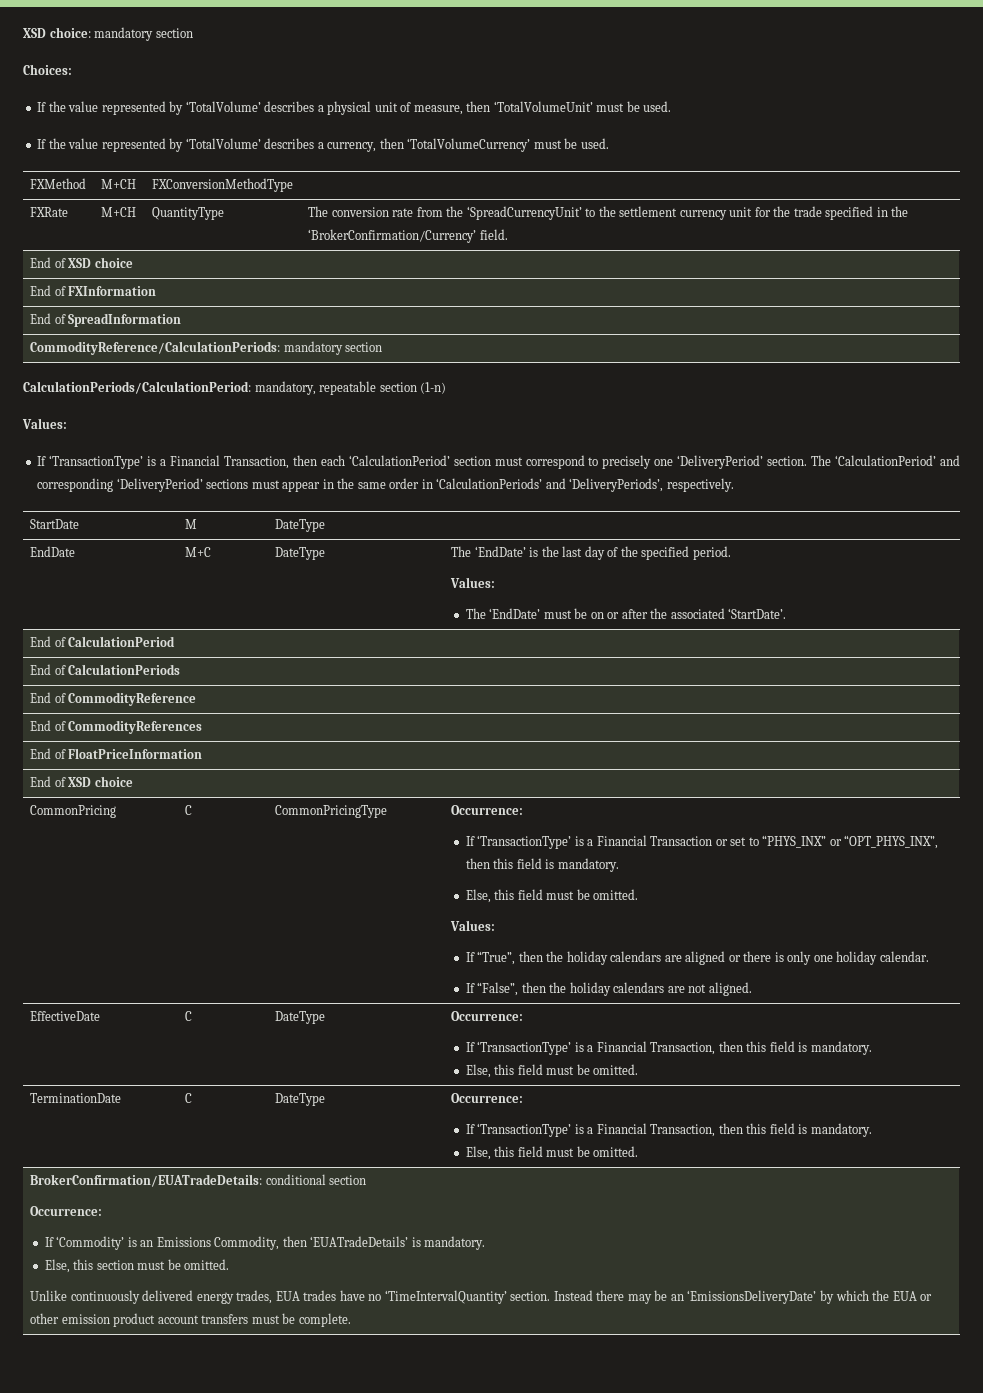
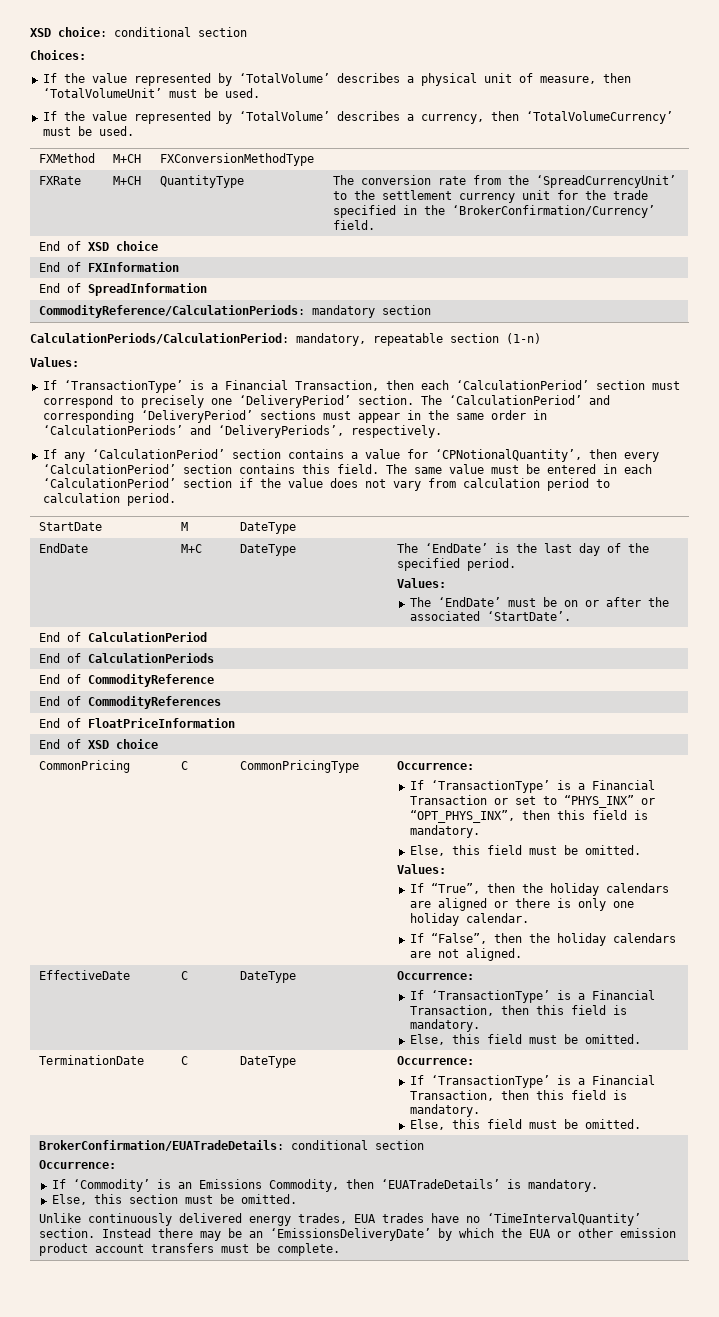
[94,27,154,41] mandatory -> [114,27,191,37] conditional
(734, 485) none -> [42,449,659,462] [42,464,652,474] [42,478,610,491] [42,493,176,506] // If any ‘CalculationPeriod’ section contains a value for ‘CPNotionalQuantity’, then every ‘CalculationPeriod’ section contains this field. The same value must be entered in each ‘CalculationPeriod’ section if the value does not vary from calculation period to calculation period.

